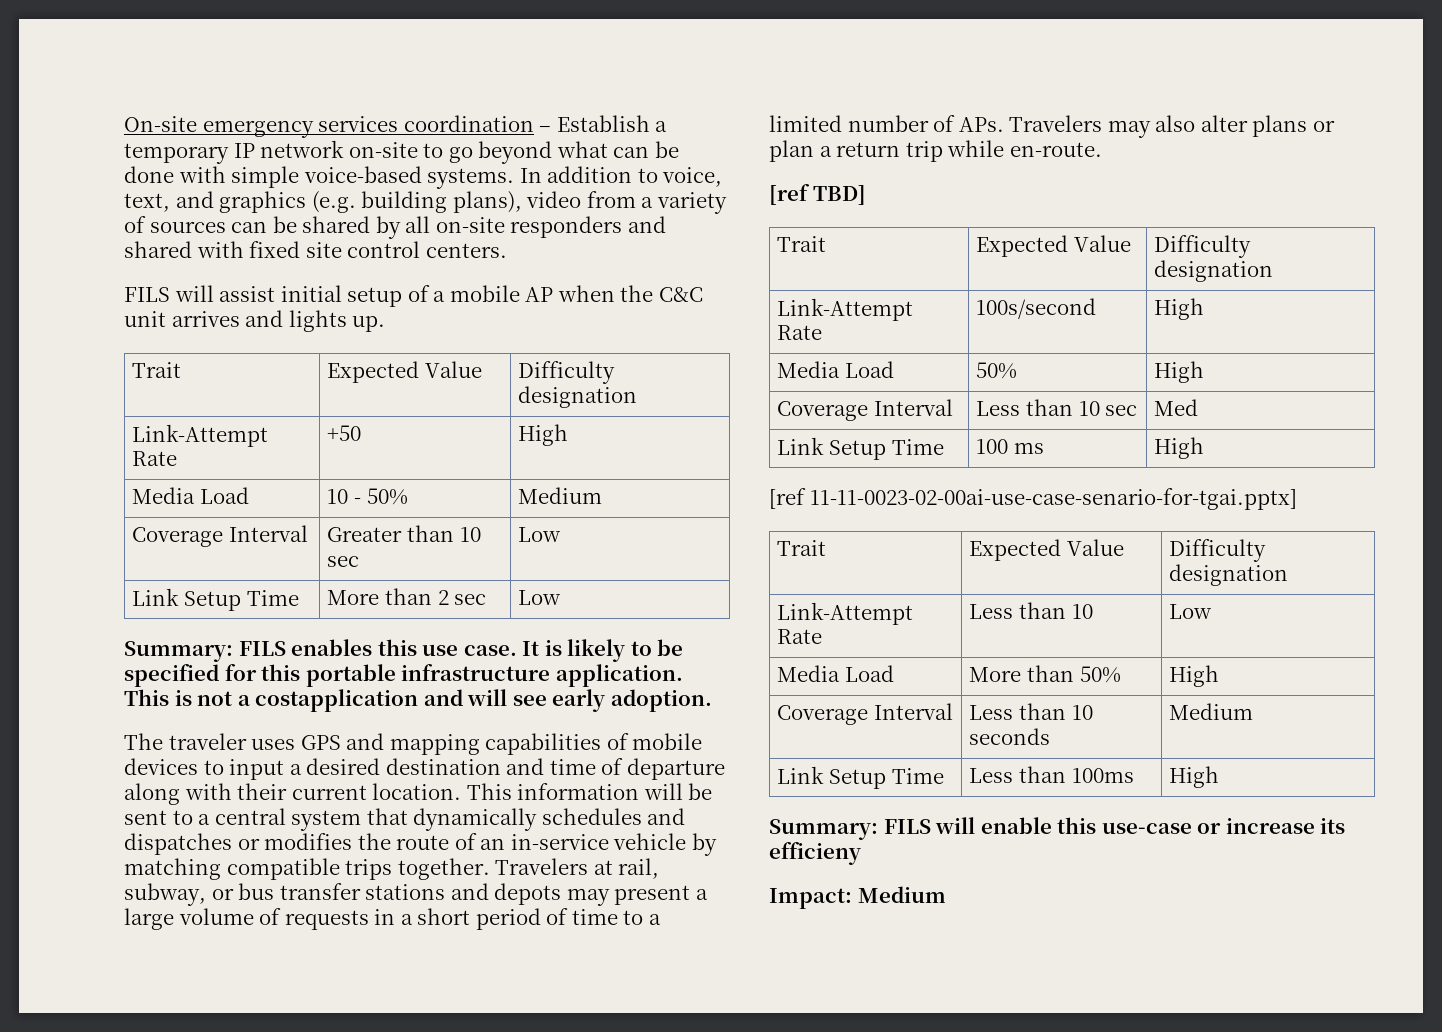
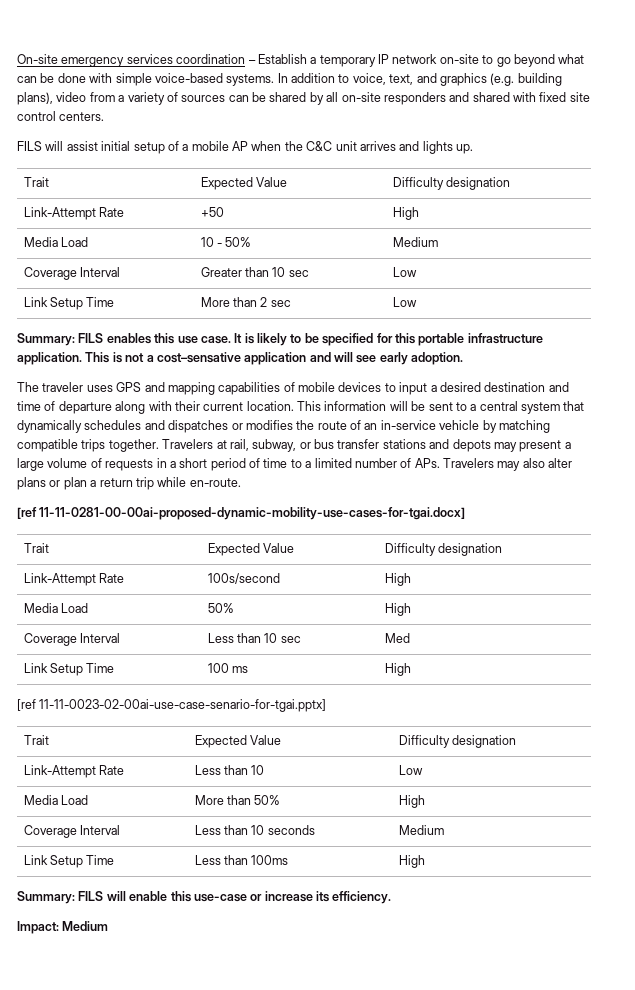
[255,689,419,712] costapplication -> [156,352,307,365] cost–sensative application
[812,185,866,205] TBD] -> [39,507,466,520] 11-11-0281-00-00ai-proposed-dynamic-mobility-use-cases-for-tgai.docx]
[769,842,861,865] efficieny -> [332,891,392,904] efficiency.

